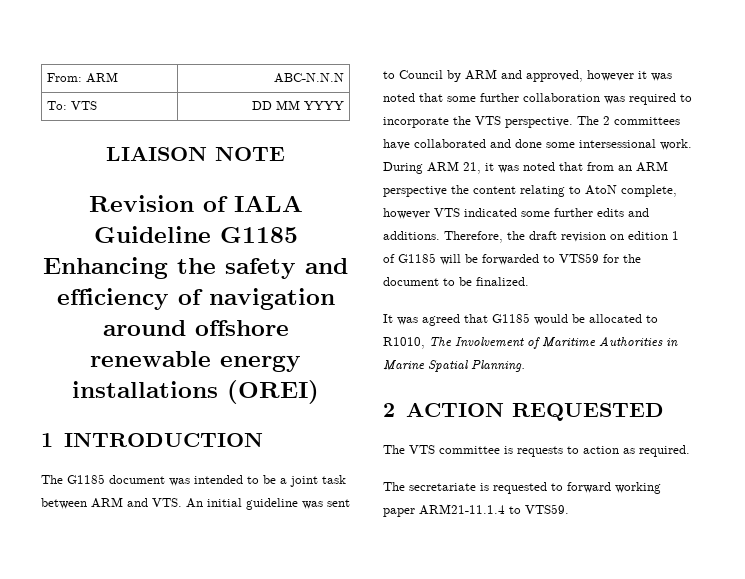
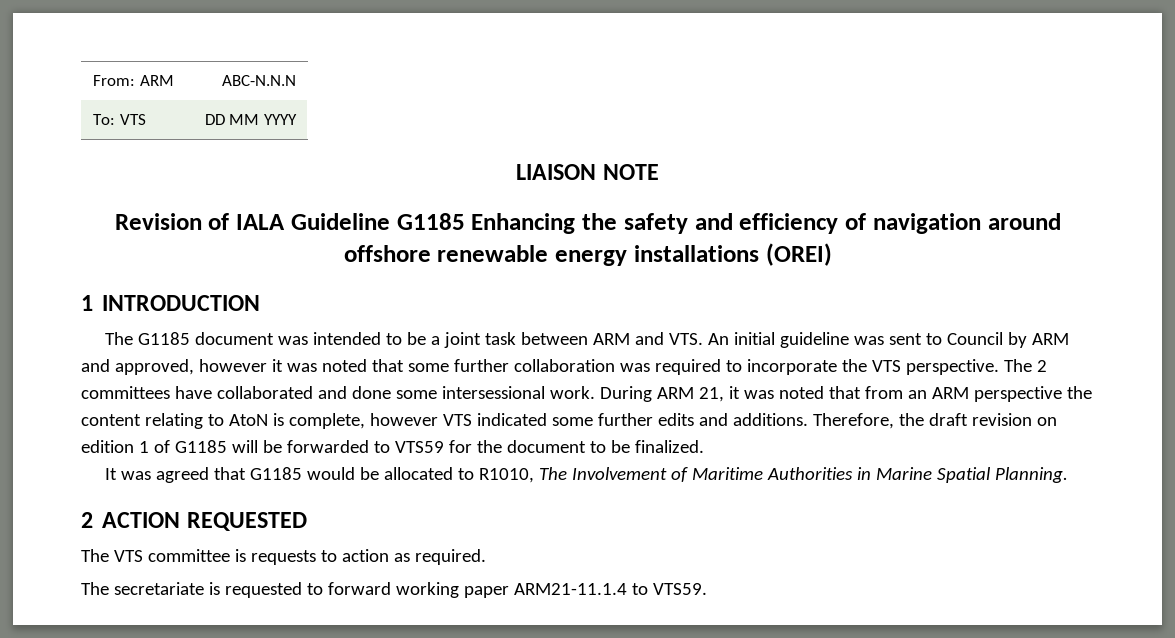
(617, 190) none -> [272,413,284,426] is

